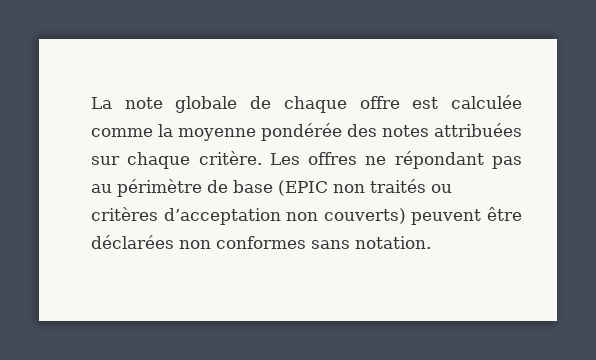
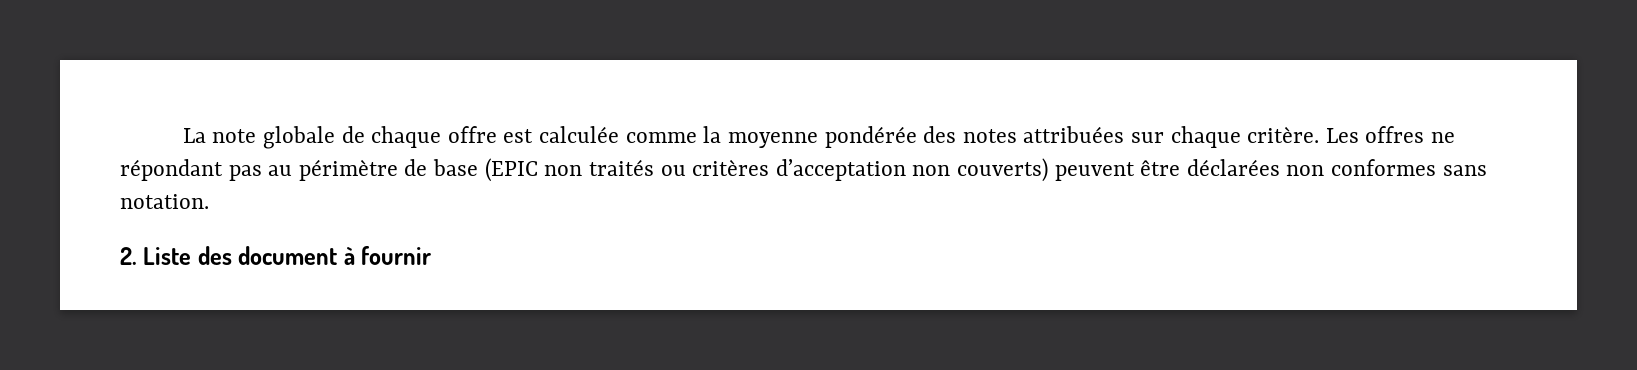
(431, 242) none -> [120,246,432,265] // 2. Liste des document à fournir

